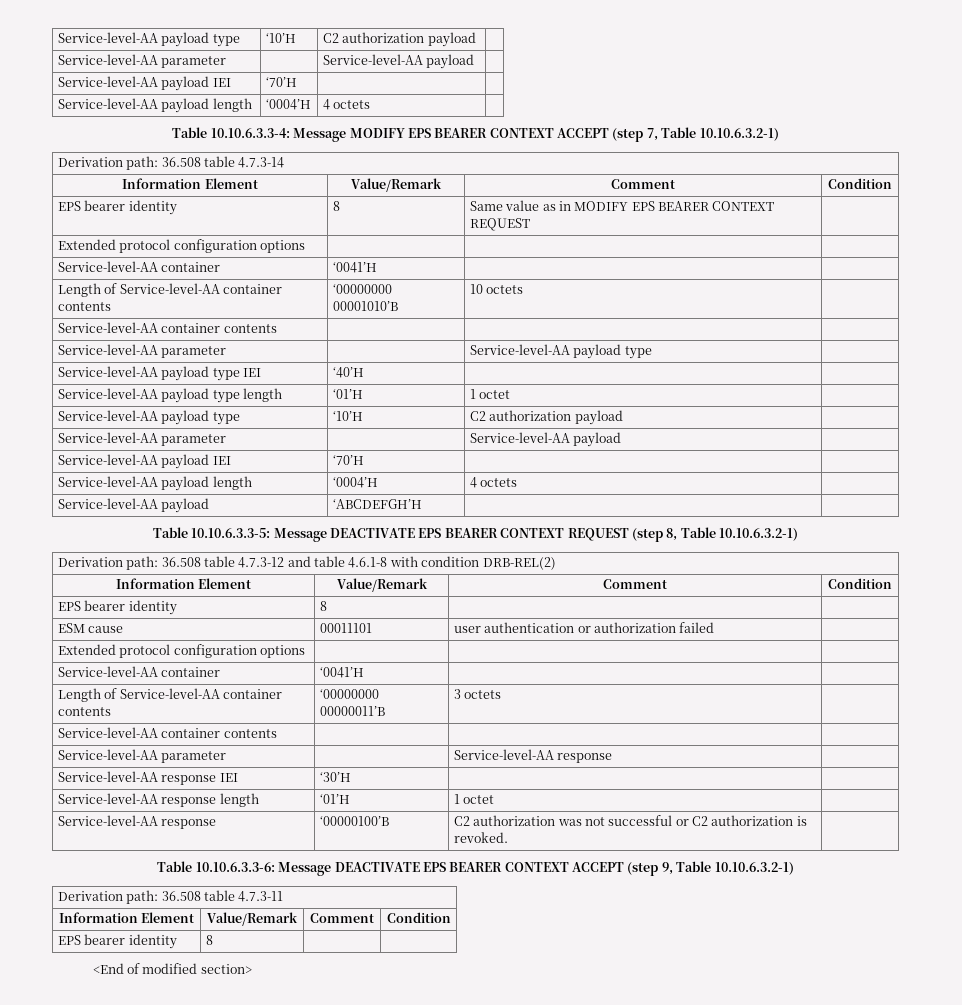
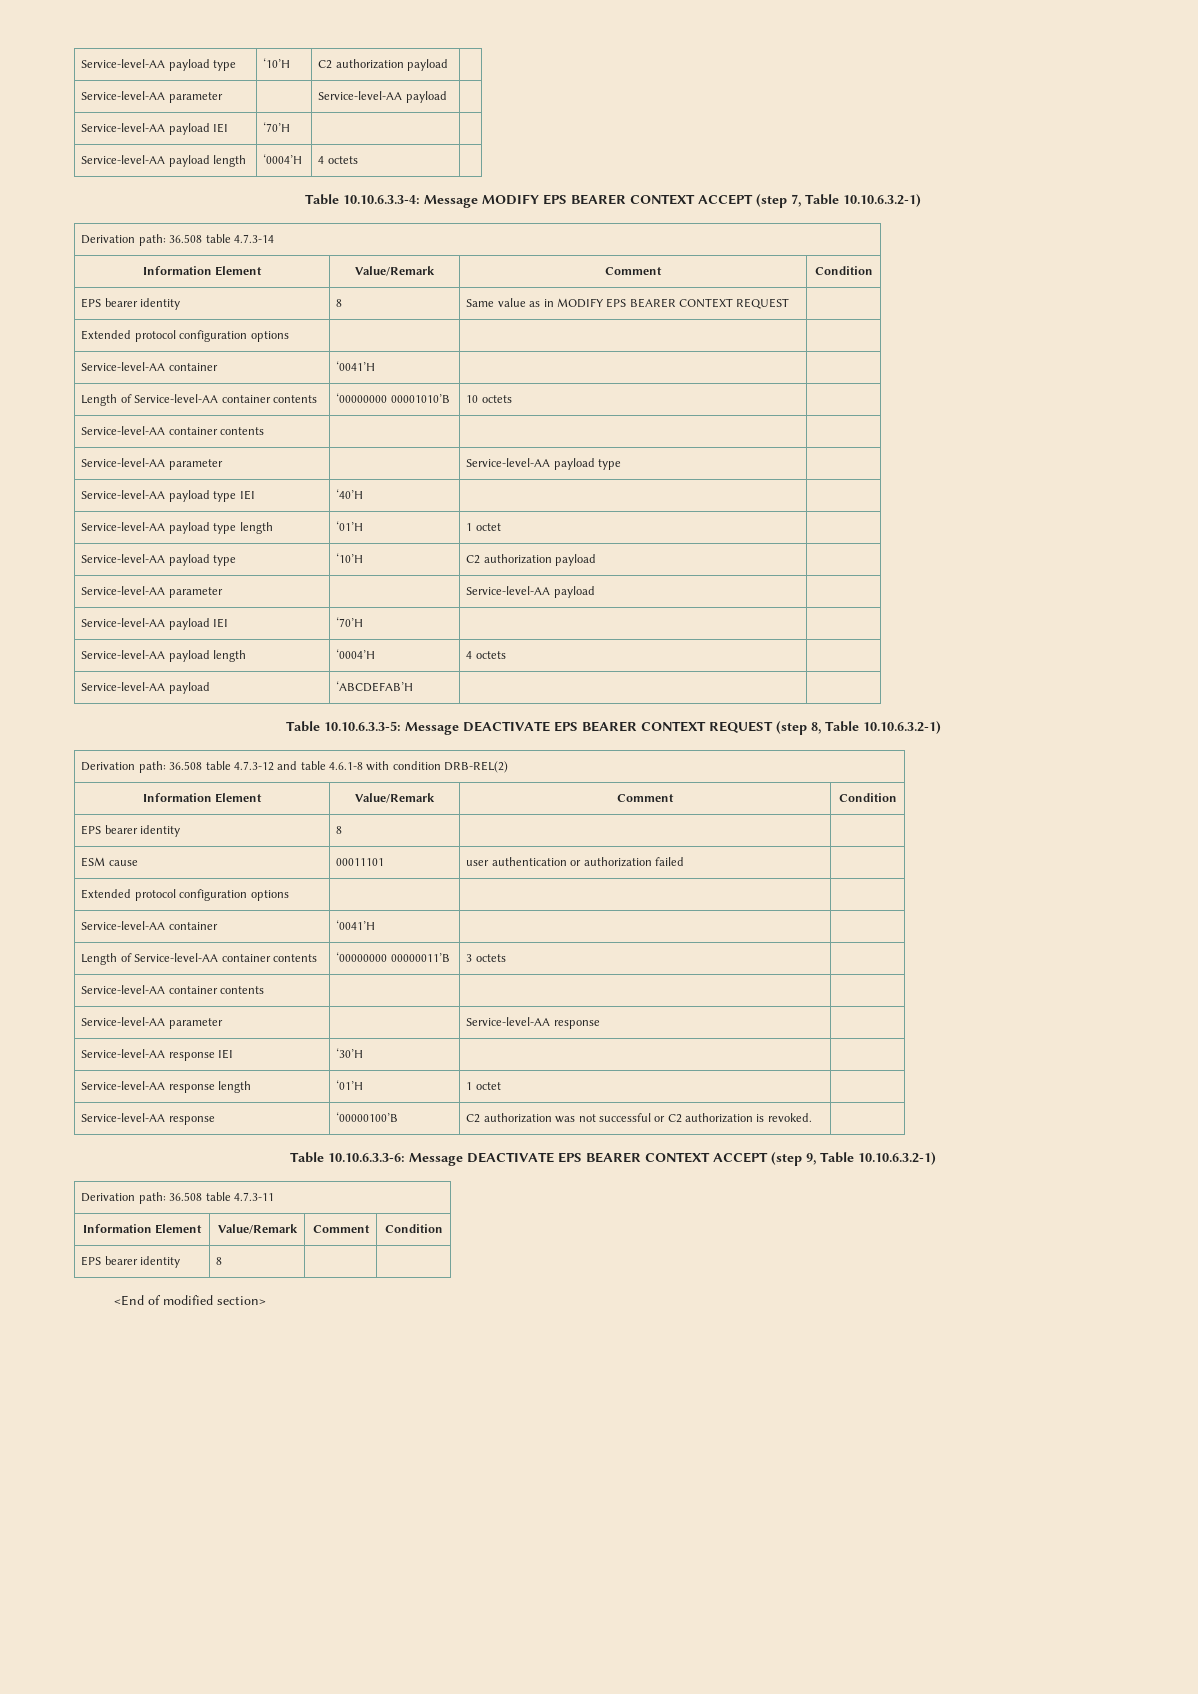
[332,499,422,509] ‘ABCDEFGH’H -> [336,681,414,692] ‘ABCDEFAB’H

